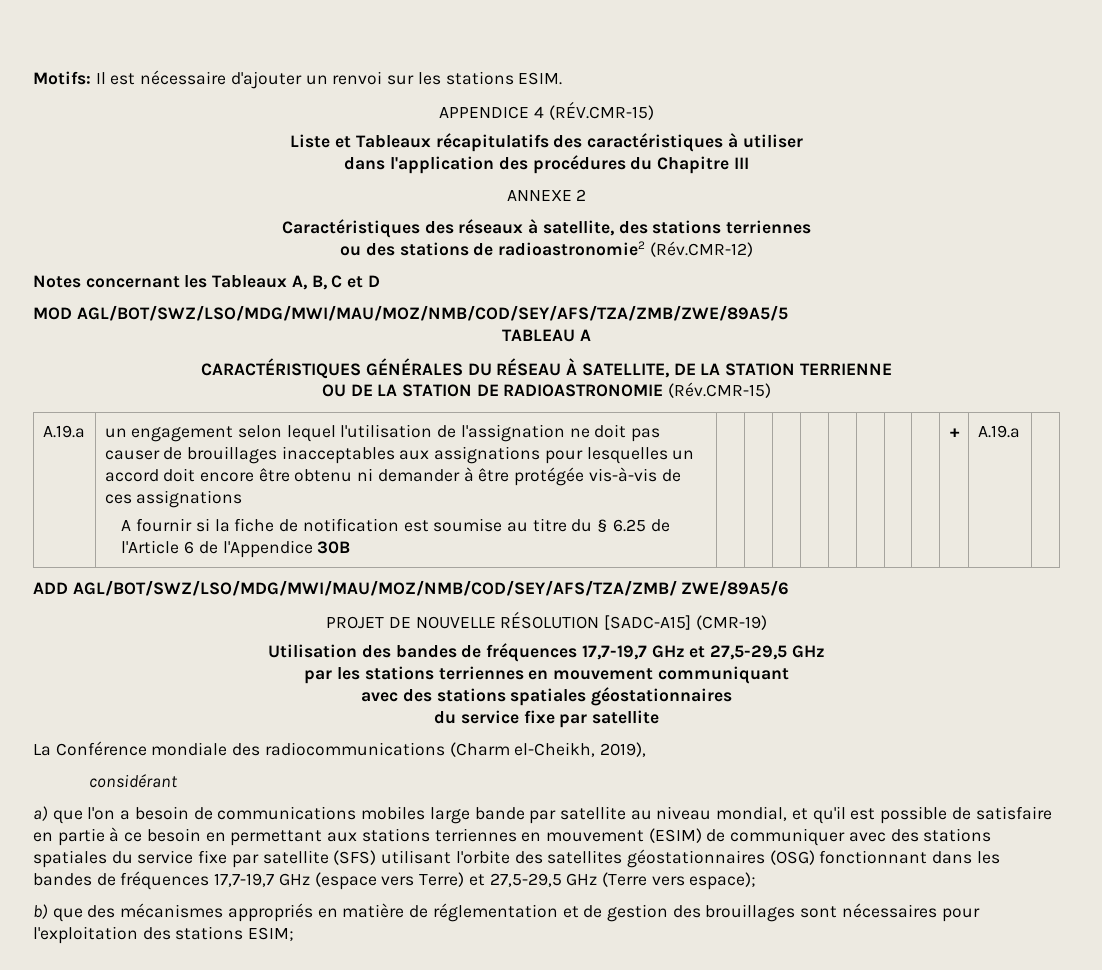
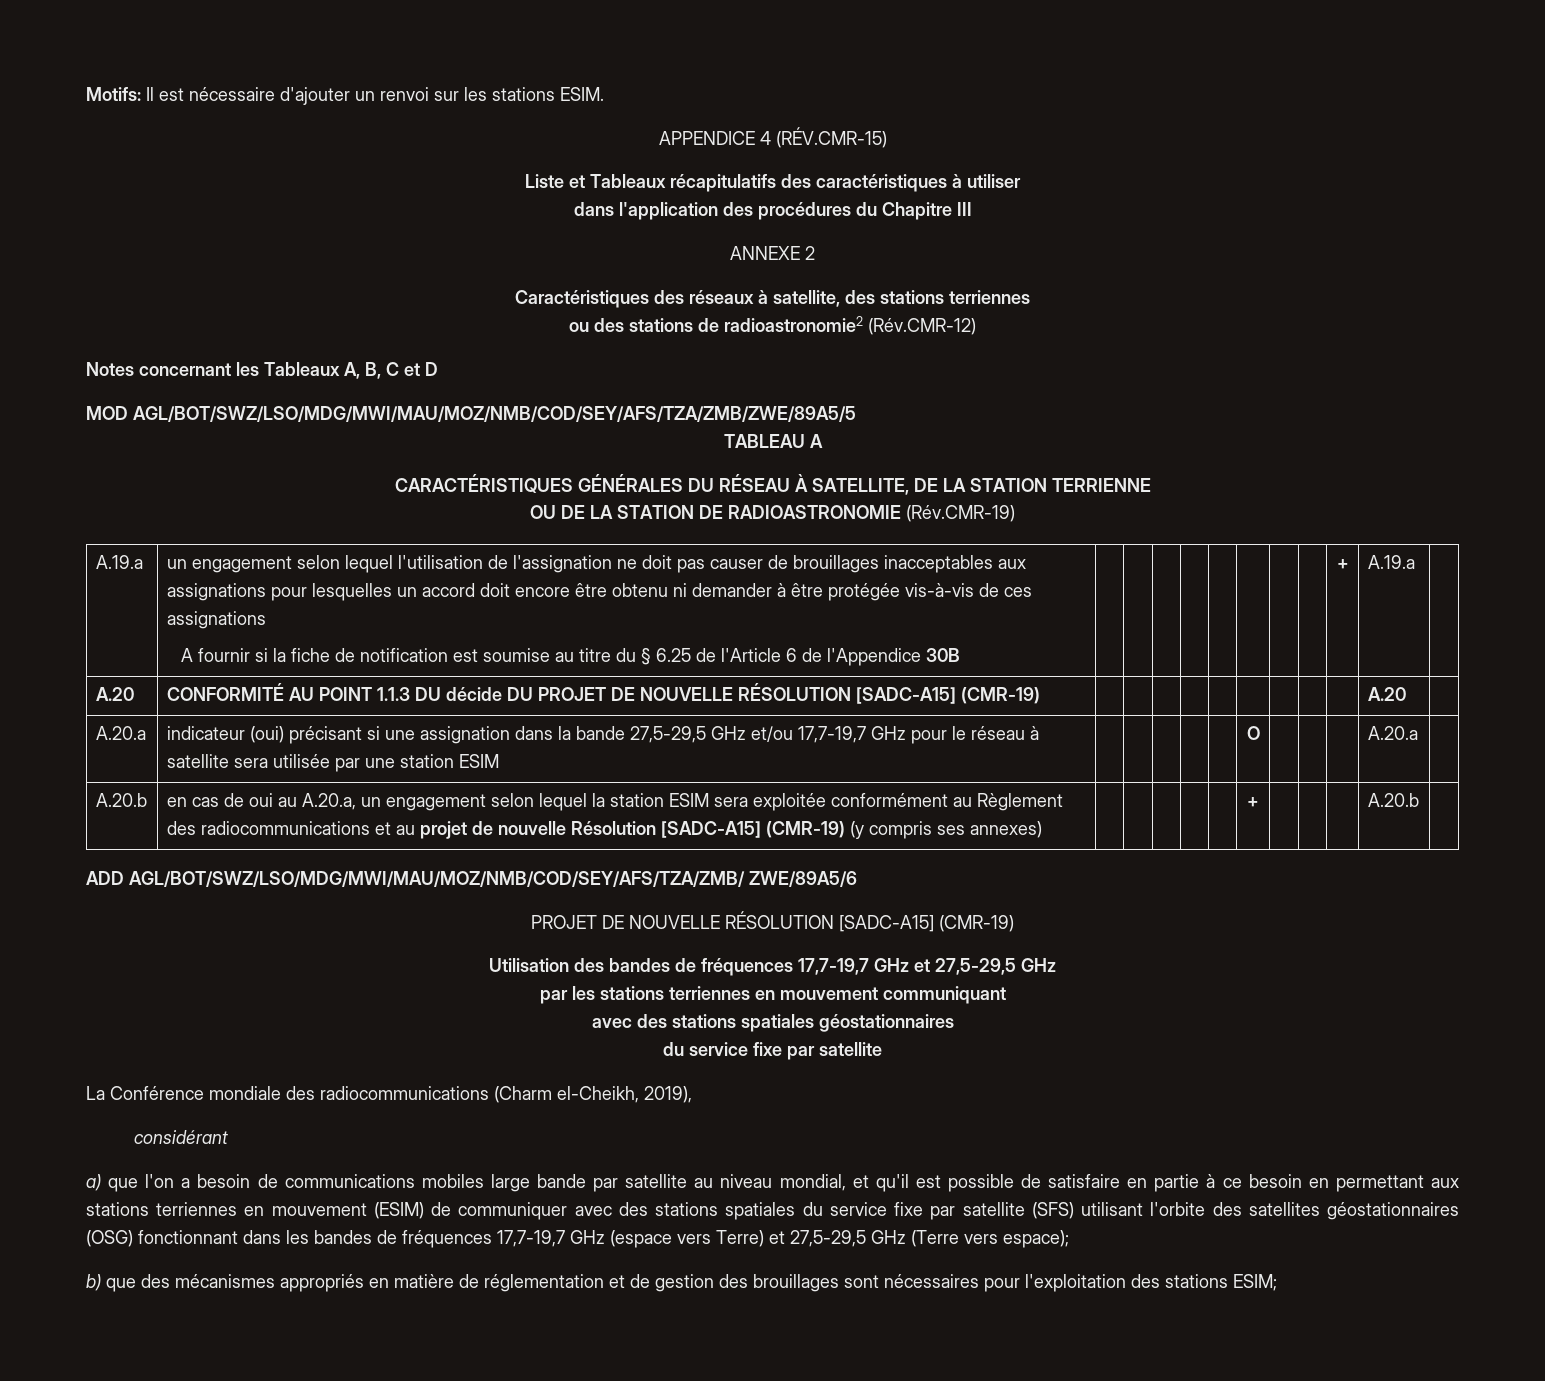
[668,382,772,398] (Rév.CMR-15) -> [906,505,1015,522] (Rév.CMR-19)
(1020, 431) none -> [95,687,134,701] [166,683,1040,704] [1367,687,1406,701] [95,726,146,740] [166,726,1039,744] [166,754,499,772] [1246,726,1260,740] [1367,726,1418,740] [95,793,147,807] [166,793,1063,811] [166,821,1042,839] [1247,797,1259,807] [1367,793,1419,807] // A.20 | CONFORMITÉ AU POINT 1.1.3 DU décide DU PROJET DE NOUVELLE RÉSOLUTION [SADC-A15] (CMR-19) | | | | | | | | | | A.20 | // A.20.a | indicateur (oui) précisant si une assignation dans la bande 27,5-29,5 GHz et/ou 17,7-19,7 GHz pour le réseau à satellite sera utilisée par une station ESIM | | | | | | O | | | | A.20.a | // A.20.b | en cas de oui au A.20.a, un engagement selon lequel la station ESIM sera exploitée conformément au Règlement des radiocommunications et au projet de nouvelle Résolution [SADC-A15] (CMR-19) (y compris ses annexes) | | | | | | + | | | | A.20.b |

